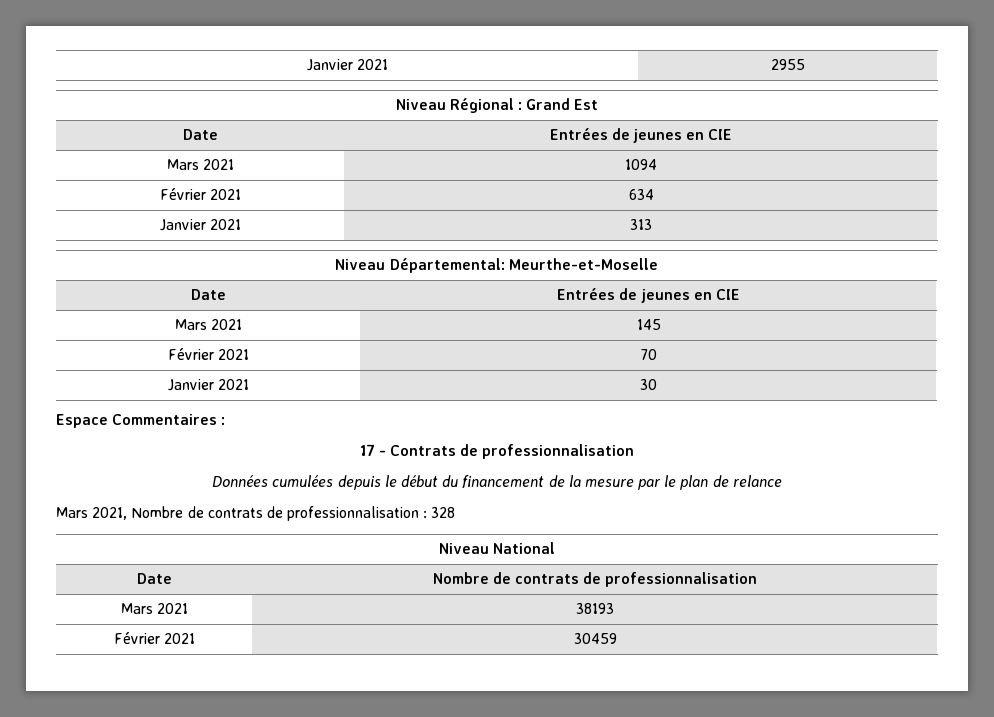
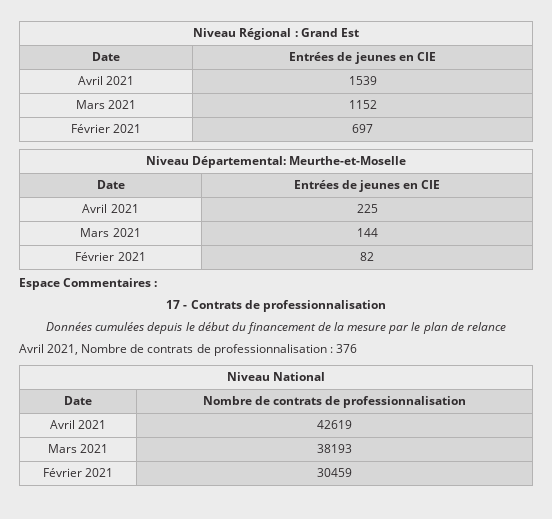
[306,59,389,71] [771,59,805,70] Janvier 2021 | 2955 // -> (193, 32) none
[166,159,235,170] [624,159,657,170] [159,188,242,200] [628,189,654,200] [159,219,242,231] [629,219,652,230] // Mars 2021 | 1094 // Février 2021 | 634 // Janvier 2021 | 313 -> [77,76,135,85] [348,76,377,85] [75,100,137,109] [348,100,377,109] [70,124,142,133] [352,124,373,133] // Avril 2021 | 1539 // Mars 2021 | 1152 // Février 2021 | 697
[174,319,243,330] [636,319,661,330] [167,348,250,360] [639,349,657,360] [167,379,250,391] [639,379,657,390] // Mars 2021 | 145 // Février 2021 | 70 // Janvier 2021 | 30 -> [82,204,139,213] [356,204,378,213] [80,228,141,237] [356,228,378,237] [75,252,146,261] [360,252,374,261] // Avril 2021 | 225 // Mars 2021 | 144 // Février 2021 | 82
[56,507,88,518] Mars -> [19,344,44,353] Avril
[431,507,456,518] 328 -> [335,344,357,353] 376
(758, 579) none -> [49,420,107,429] [317,420,352,429] // Avril 2021 | 42619

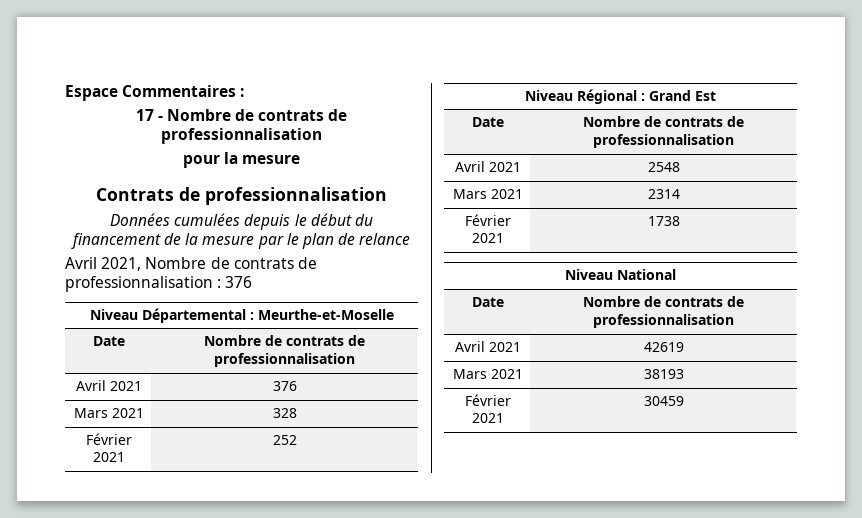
[193,28,359,40] [92,52,120,61] [289,52,436,64] [77,76,135,85] [348,76,377,85] [75,100,137,109] [348,100,377,109] [70,124,142,133] [352,124,373,133] [145,156,407,168] [96,180,125,189] [293,180,441,192] [82,204,139,213] [356,204,378,213] [80,228,141,237] [356,228,378,237] [75,252,146,261] [360,252,374,261] Niveau Régional : Grand Est // Date | Entrées de jeunes en CIE // Avril 2021 | 1539 // Mars 2021 | 1152 // Février 2021 | 697 // Niveau Départemental: Meurthe-et-Moselle // Date | Entrées de jeunes en CIE // Avril 2021 | 225 // Mars 2021 | 144 // Février 2021 | 82 // -> (65, 93) none
(188, 307) none -> [166,109,348,121] [161,128,322,144] [182,152,301,168] Nombre de contrats de professionnalisation // pour la mesure //
(357, 348) none -> [89,308,394,323] [92,336,125,346] [204,335,365,346] [214,353,355,367] [75,380,142,391] [272,381,297,391] [73,408,144,418] [272,408,297,418] [85,433,132,445] [92,452,125,462] [272,435,297,445] [525,89,716,104] [471,117,504,127] [583,116,744,127] [593,134,734,148] [454,161,521,172] [647,162,680,172] [452,189,523,199] [647,189,680,199] [464,214,511,226] [471,233,504,243] [647,216,680,226] // Niveau Départemental : Meurthe-et-Moselle // Date | Nombre de contrats de professionnalisation // Avril 2021 | 376 // Mars 2021 | 328 // Février 2021 | 252 // Niveau Régional : Grand Est // Date | Nombre de contrats de professionnalisation // Avril 2021 | 2548 // Mars 2021 | 2314 // Février 2021 | 1738

